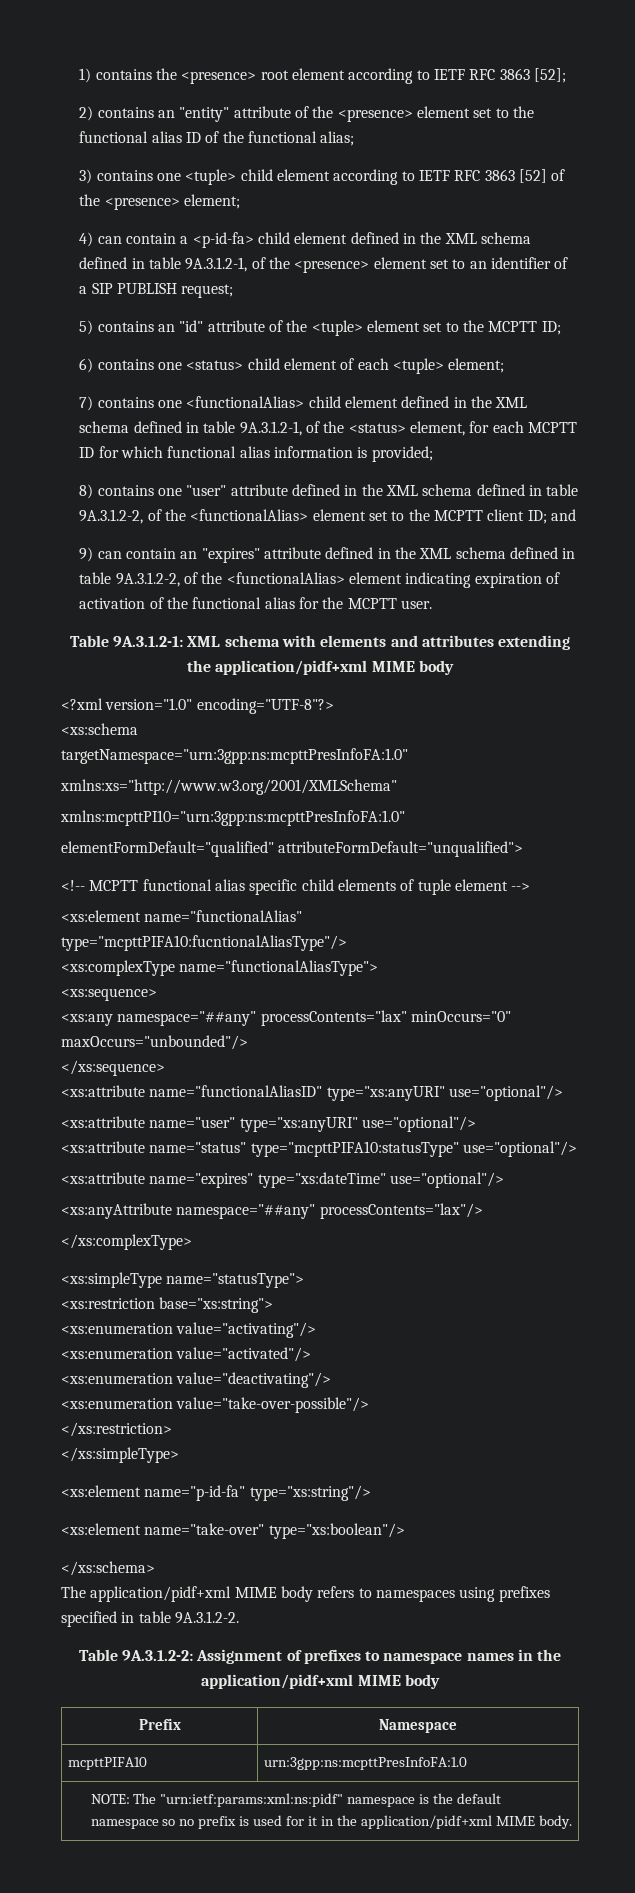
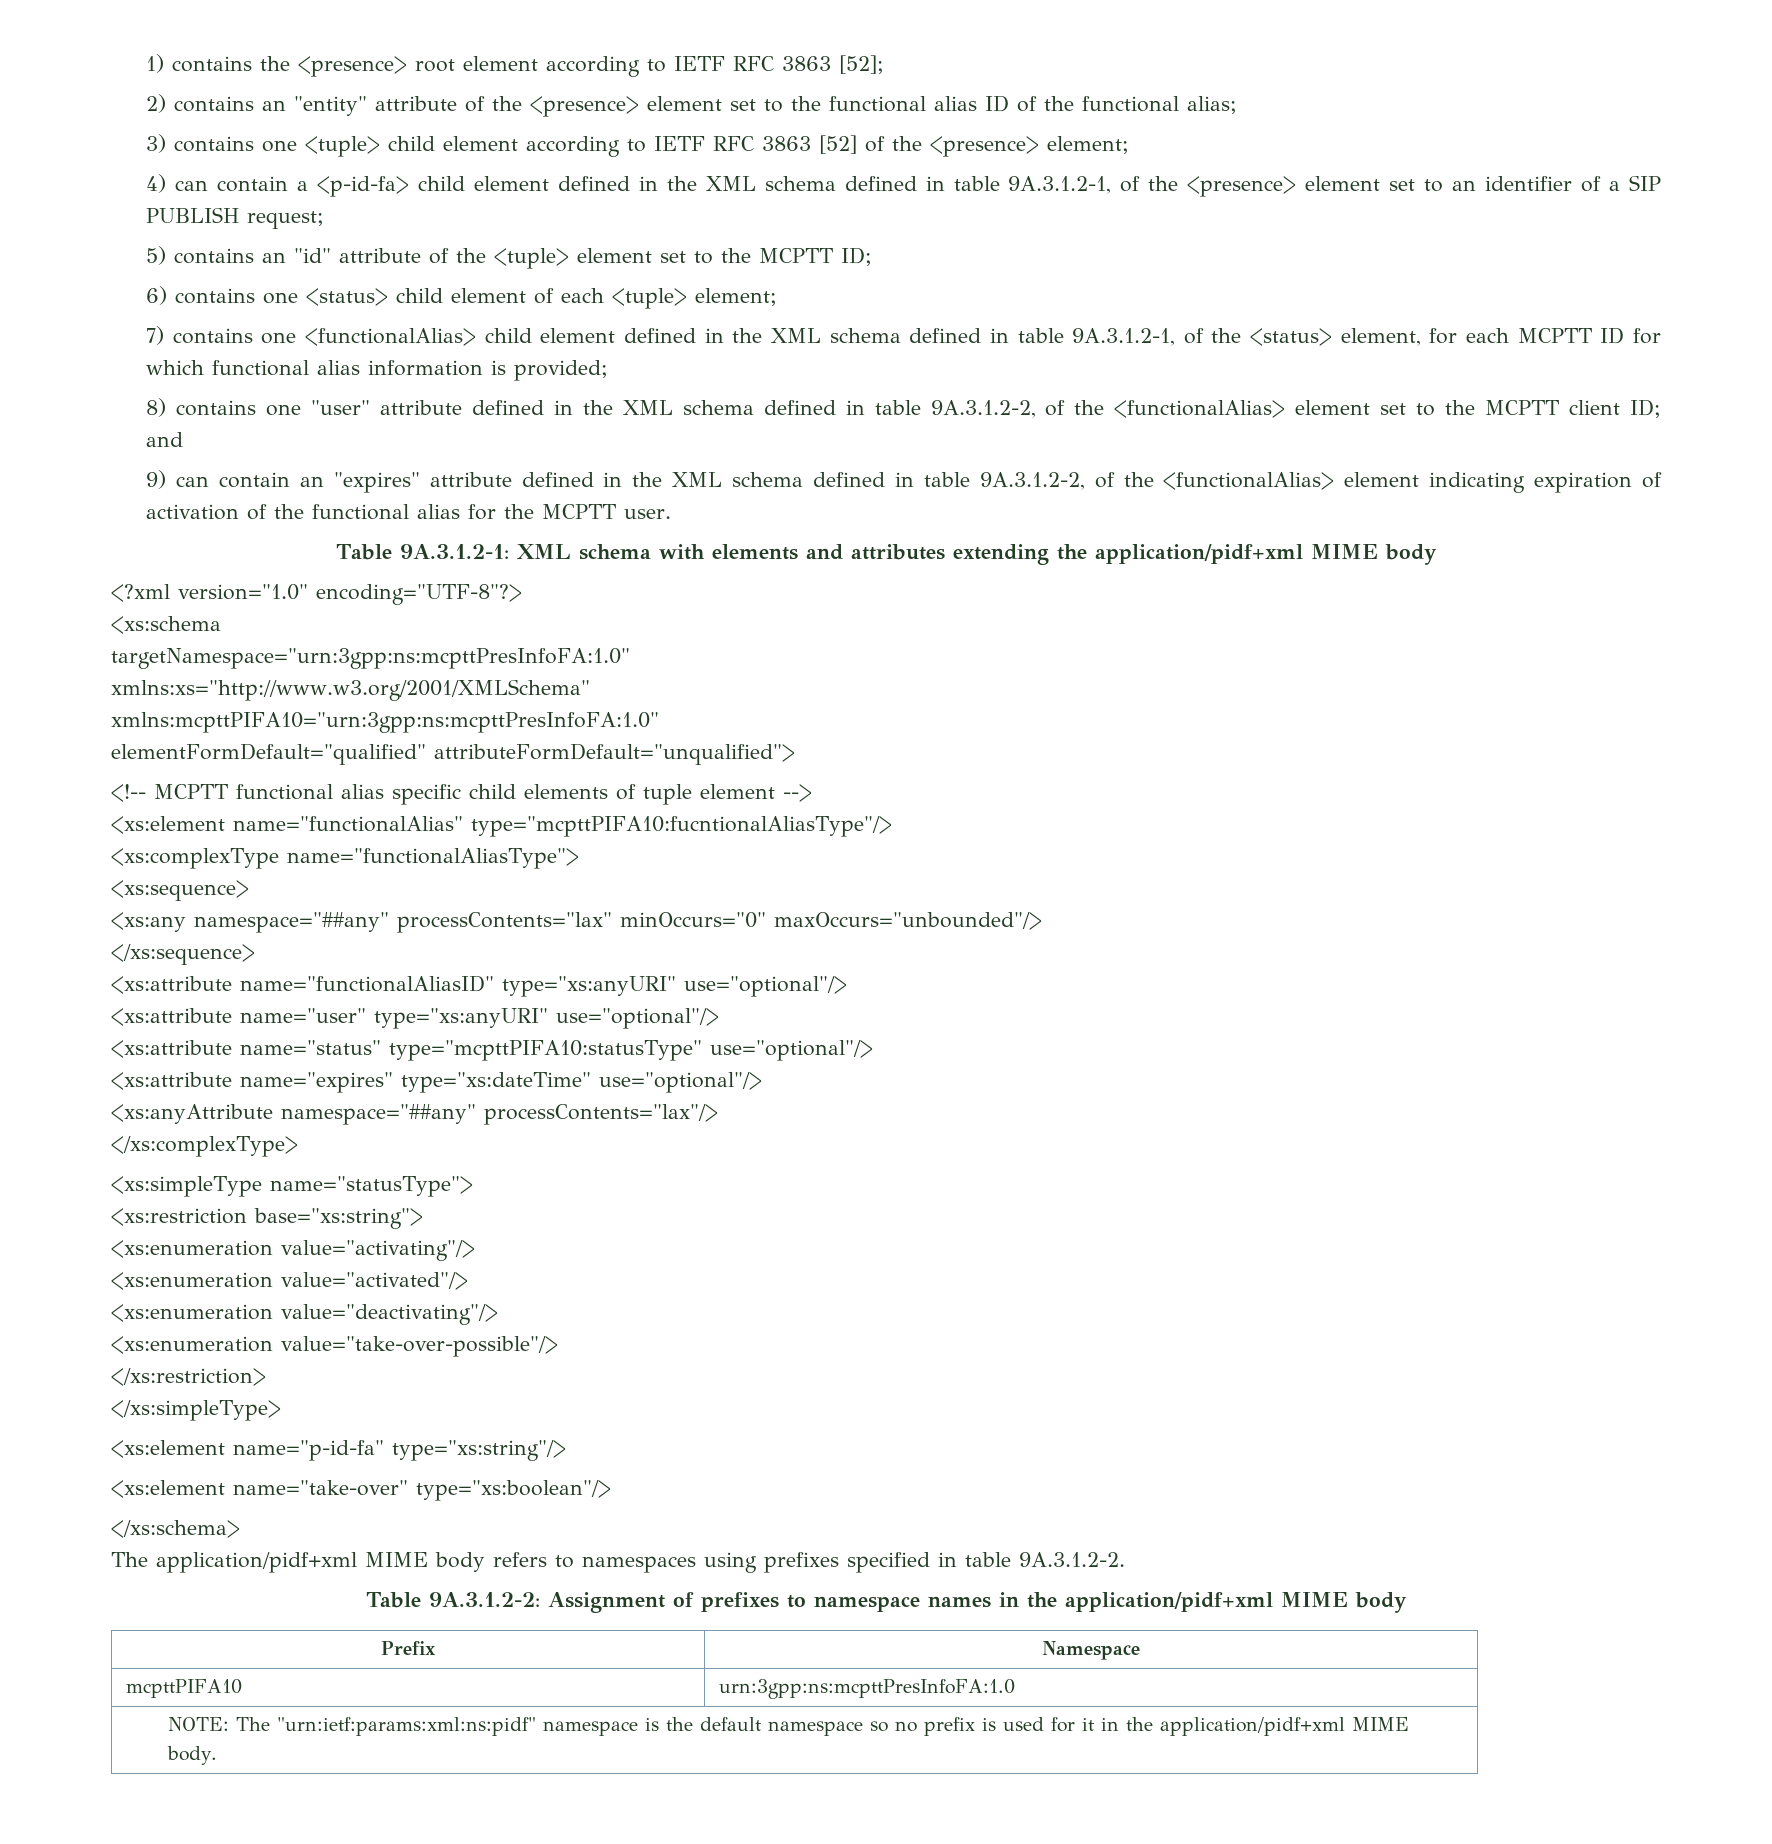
[60,810,405,826] xmlns:mcpttPI10="urn:3gpp:ns:mcpttPresInfoFA:1.0" -> [111,712,659,733] xmlns:mcpttPIFA10="urn:3gpp:ns:mcpttPresInfoFA:1.0"

